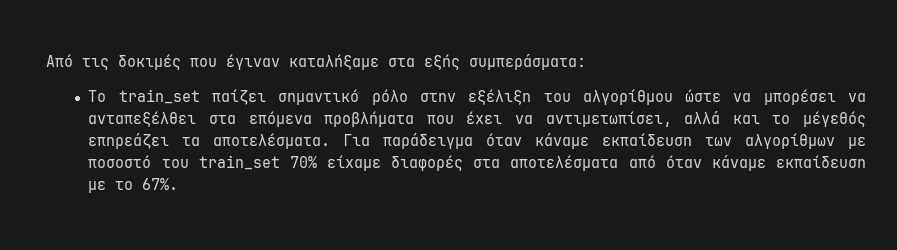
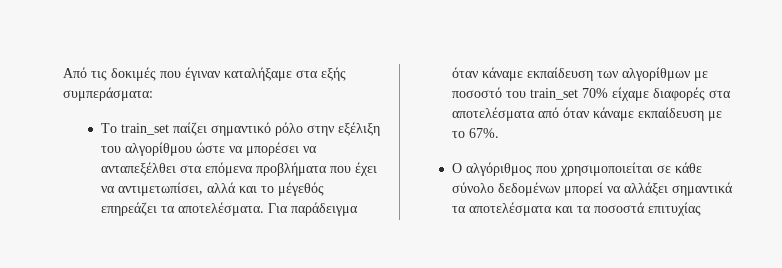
(179, 184) none -> [451,162,702,176] [451,182,733,196] [451,202,701,216] // Ο αλγόριθμος που χρησιμοποιείται σε κάθε σύνολο δεδομένων μπορεί να αλλάξει σημαντικά τα αποτελέσματα και τα ποσοστά επιτυχίας

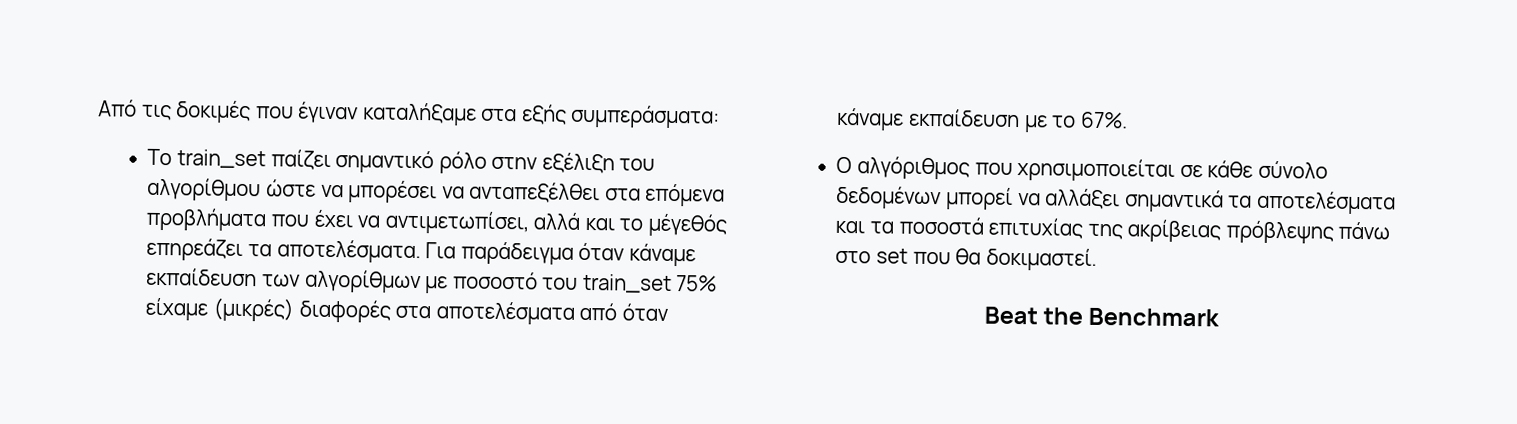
[581,87,649,101] 70% είχαμε -> [676,275,718,292] [145,297,294,322] 75% είχαμε (μικρές)
(701, 209) none -> [1087,219,1391,244] [835,247,1097,271] [983,306,1221,327] της ακρίβειας πρόβλεψης πάνω στο set που θα δοκιμαστεί. // Beat the Benchmark

